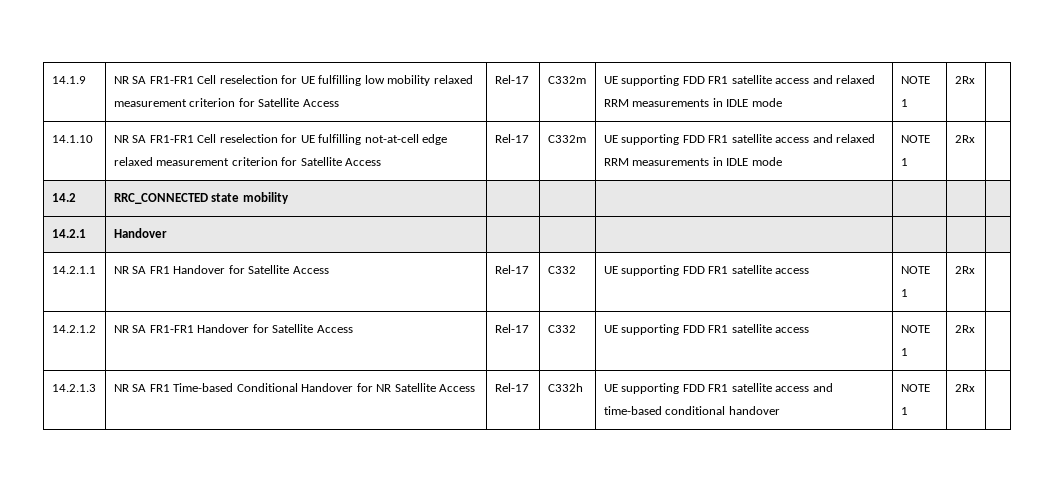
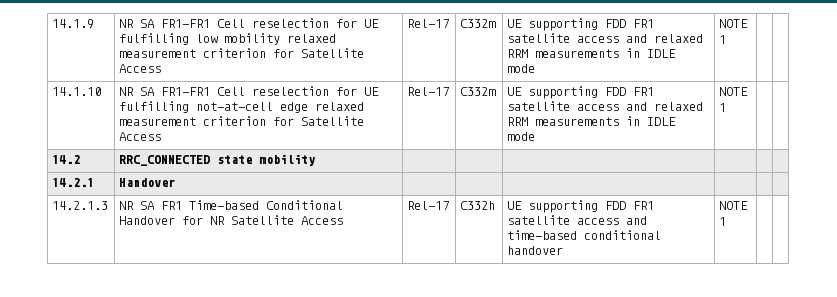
[954,76,975,84] 2Rx -> (727, 39) none
[954,135,975,143] 2Rx -> (727, 107) none
[51,266,96,274] [113,265,329,274] [494,265,529,274] [547,266,576,274] [603,265,810,276] [900,266,930,274] [900,289,908,297] [954,266,975,274] [51,325,96,333] [113,324,353,333] [494,324,529,333] [547,325,576,333] [603,324,810,335] [900,325,930,333] [900,348,908,356] [954,325,975,333] // 14.2.1.1 | NR SA FR1 Handover for Satellite Access | Rel-17 | C332 | UE supporting FDD FR1 satellite access | NOTE 1 | 2Rx | // 14.2.1.2 | NR SA FR1-FR1 Handover for Satellite Access | Rel-17 | C332 | UE supporting FDD FR1 satellite access | NOTE 1 | 2Rx | -> (176, 182) none
[954,384,975,392] 2Rx -> (727, 221) none

